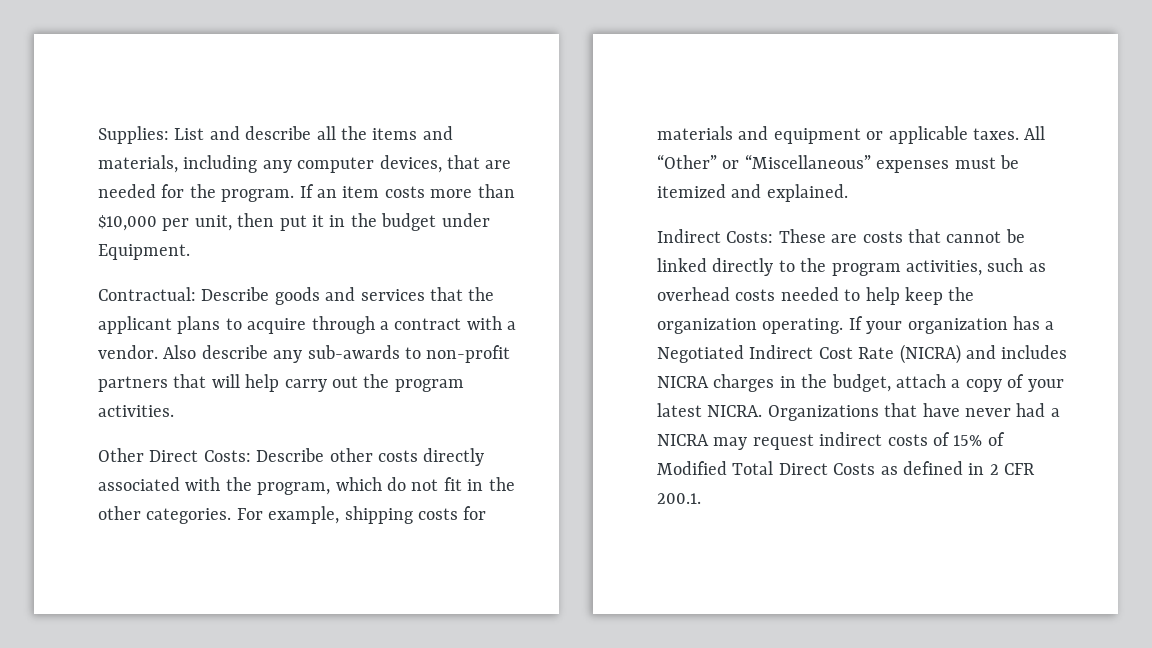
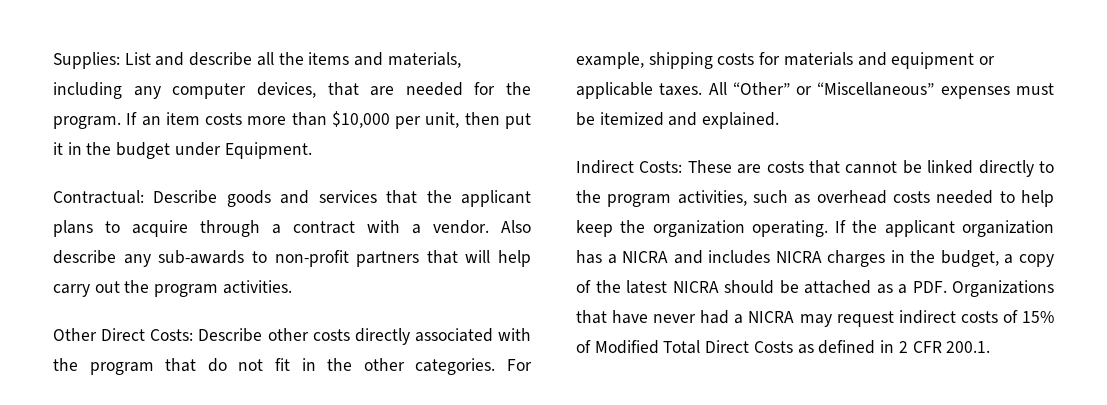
[257,477,382,495] program, which -> [89,358,197,375] program that
[866,321,903,334] your -> [852,220,955,237] the applicant
[657,344,961,364] Negotiated Indirect Cost Rate (NICRA) -> [622,251,669,263] NICRA
[896,374,946,388] attach -> (999, 258) none
[1027,379,1064,392] [657,403,763,417] your latest NICRA. -> [595,280,947,294] the latest NICRA should be attached as a PDF.

